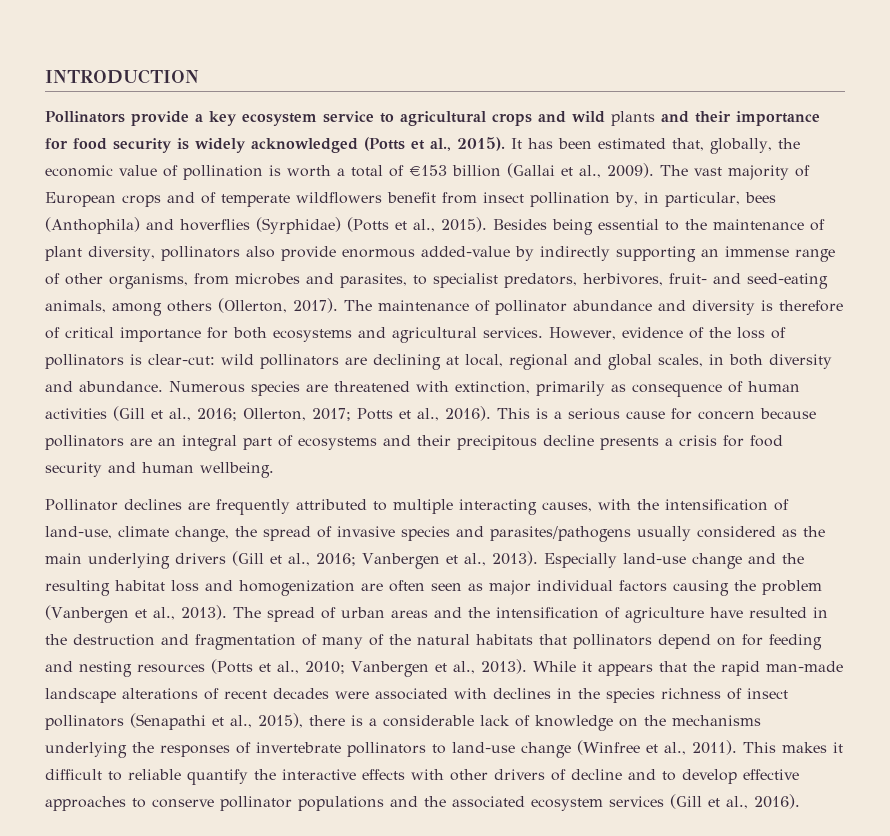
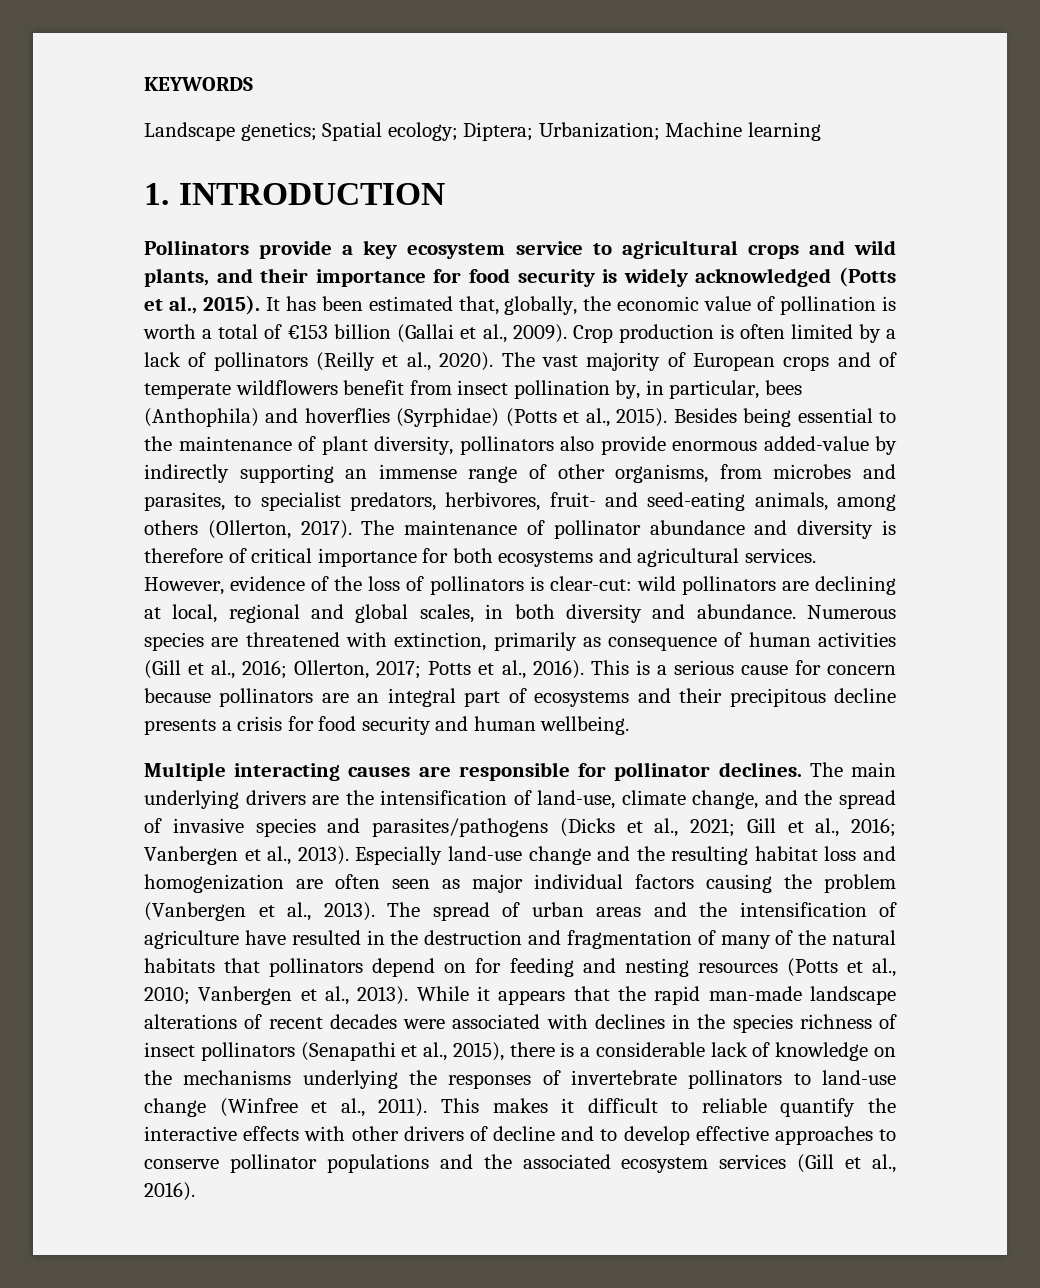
(45, 76) none -> [144,77,253,91] [144,122,821,141] [144,183,169,205] KEYWORDS // Landscape genetics; Spatial ecology; Diptera; Urbanization; Machine learning // 1.
[611,111,655,126] plants -> [144,268,209,287] plants,
(654, 170) none -> [572,324,896,343] [144,352,494,371] Crop production is often limited by a lack of pollinators (Reilly et al., 2020).
[45,499,631,515] Pollinator declines are frequently attributed to multiple interacting causes, with -> [144,762,896,781] [144,790,340,809] Multiple interacting causes are responsible for pollinator declines. The main underlying drivers are
(229, 534) none -> [764,790,798,805] and
[637,526,825,541] [45,551,264,569] usually considered as the main underlying drivers (Gill -> [559,818,776,837] (Dicks et al., 2021; Gill

